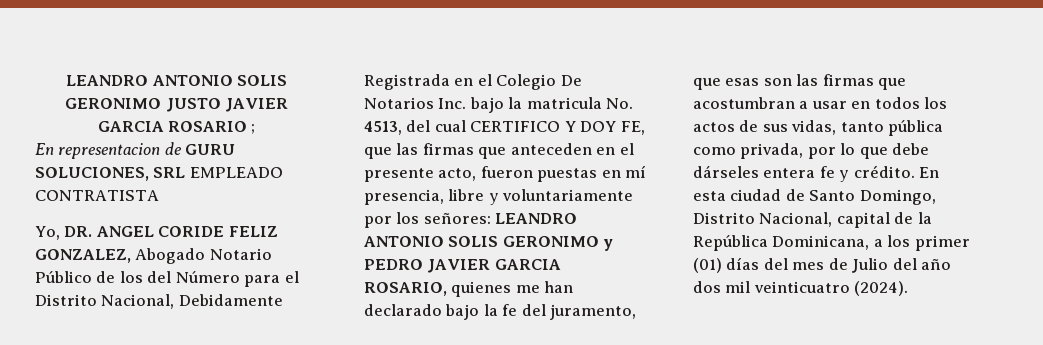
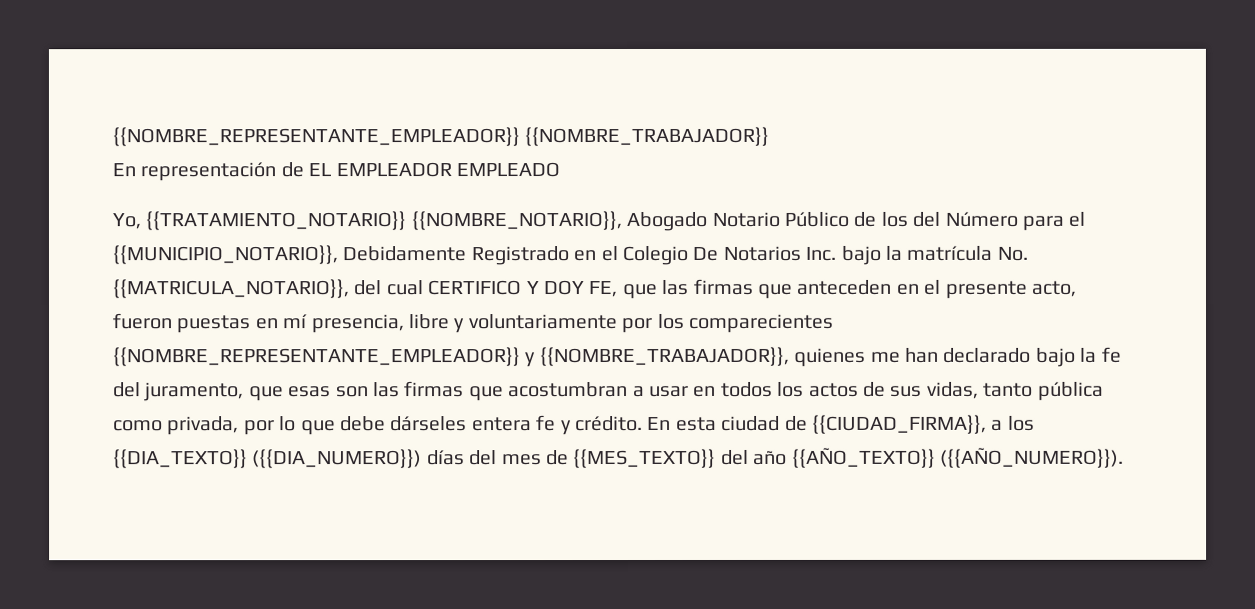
[66,75,287,86] [65,98,288,112] [97,121,256,134] [35,142,236,159] [35,167,186,181] LEANDRO ANTONIO SOLIS GERONIMO JUSTO JAVIER GARCIA ROSARIO ; // En representacion de GURU SOLUCIONES, SRL -> [112,126,770,147] [112,162,452,182] {{NOMBRE_REPRESENTANTE_EMPLEADOR}} {{NOMBRE_TRABAJADOR}} // En representación de EL EMPLEADOR
[35,190,159,201] CONTRATISTA -> (560, 170) none
[64,226,278,237] [35,249,131,263] DR. ANGEL CORIDE FELIZ GONZALEZ, -> [145,211,622,231] {{TRATAMIENTO_NOTARIO}} {{NOMBRE_NOTARIO}},
[35,294,283,309] [364,74,450,90] Distrito Nacional, Debidamente Registrada -> [112,245,569,266] {{MUNICIPIO_NOTARIO}}, Debidamente Registrado
[526,97,634,109] [364,121,402,135] matricula No. 4513, -> [906,245,1028,261] [112,279,349,299] matrícula No. {{MATRICULA_NOTARIO}},
[423,213,578,224] [364,236,614,251] [364,259,561,273] [364,282,447,296] señores: LEANDRO ANTONIO SOLIS GERONIMO y PEDRO JAVIER GARCIA ROSARIO, -> [688,313,834,333] [113,346,790,368] comparecientes {{NOMBRE_REPRESENTANTE_EMPLEADOR}} y {{NOMBRE_TRABAJADOR}},
[809,189,936,205] [693,212,932,228] [693,235,970,251] [693,258,722,273] Santo Domingo, Distrito Nacional, capital de la República Dominicana, a los primer (01) -> [811,414,1035,434] [113,449,423,469] {{CIUDAD_FIRMA}}, a los {{DIA_TEXTO}} ({{DIA_NUMERO}})
[852,258,889,273] Julio -> [573,448,717,469] {{MES_TEXTO}}
[693,281,909,296] dos mil veinticuatro (2024). -> [791,446,1124,468] {{AÑO_TEXTO}} ({{AÑO_NUMERO}}).

